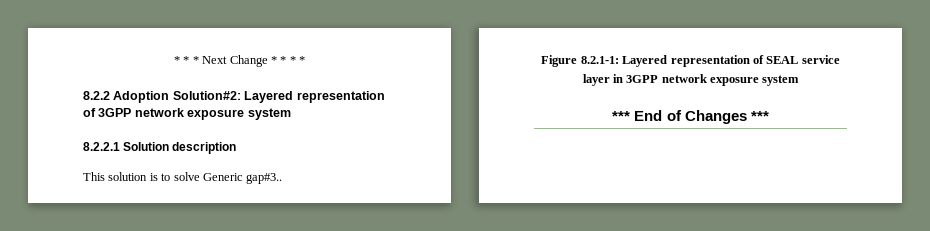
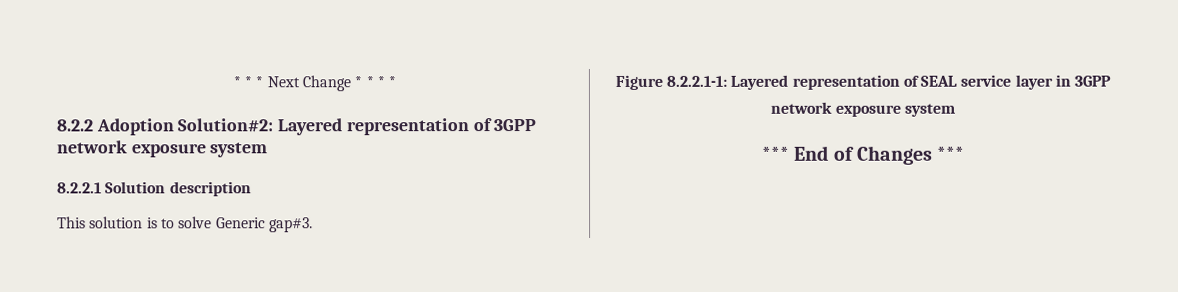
[246,173,283,184] gap#3.. -> [268,217,313,233] gap#3.
[580,56,619,64] 8.2.1-1: -> [665,75,727,87] 8.2.2.1-1:

